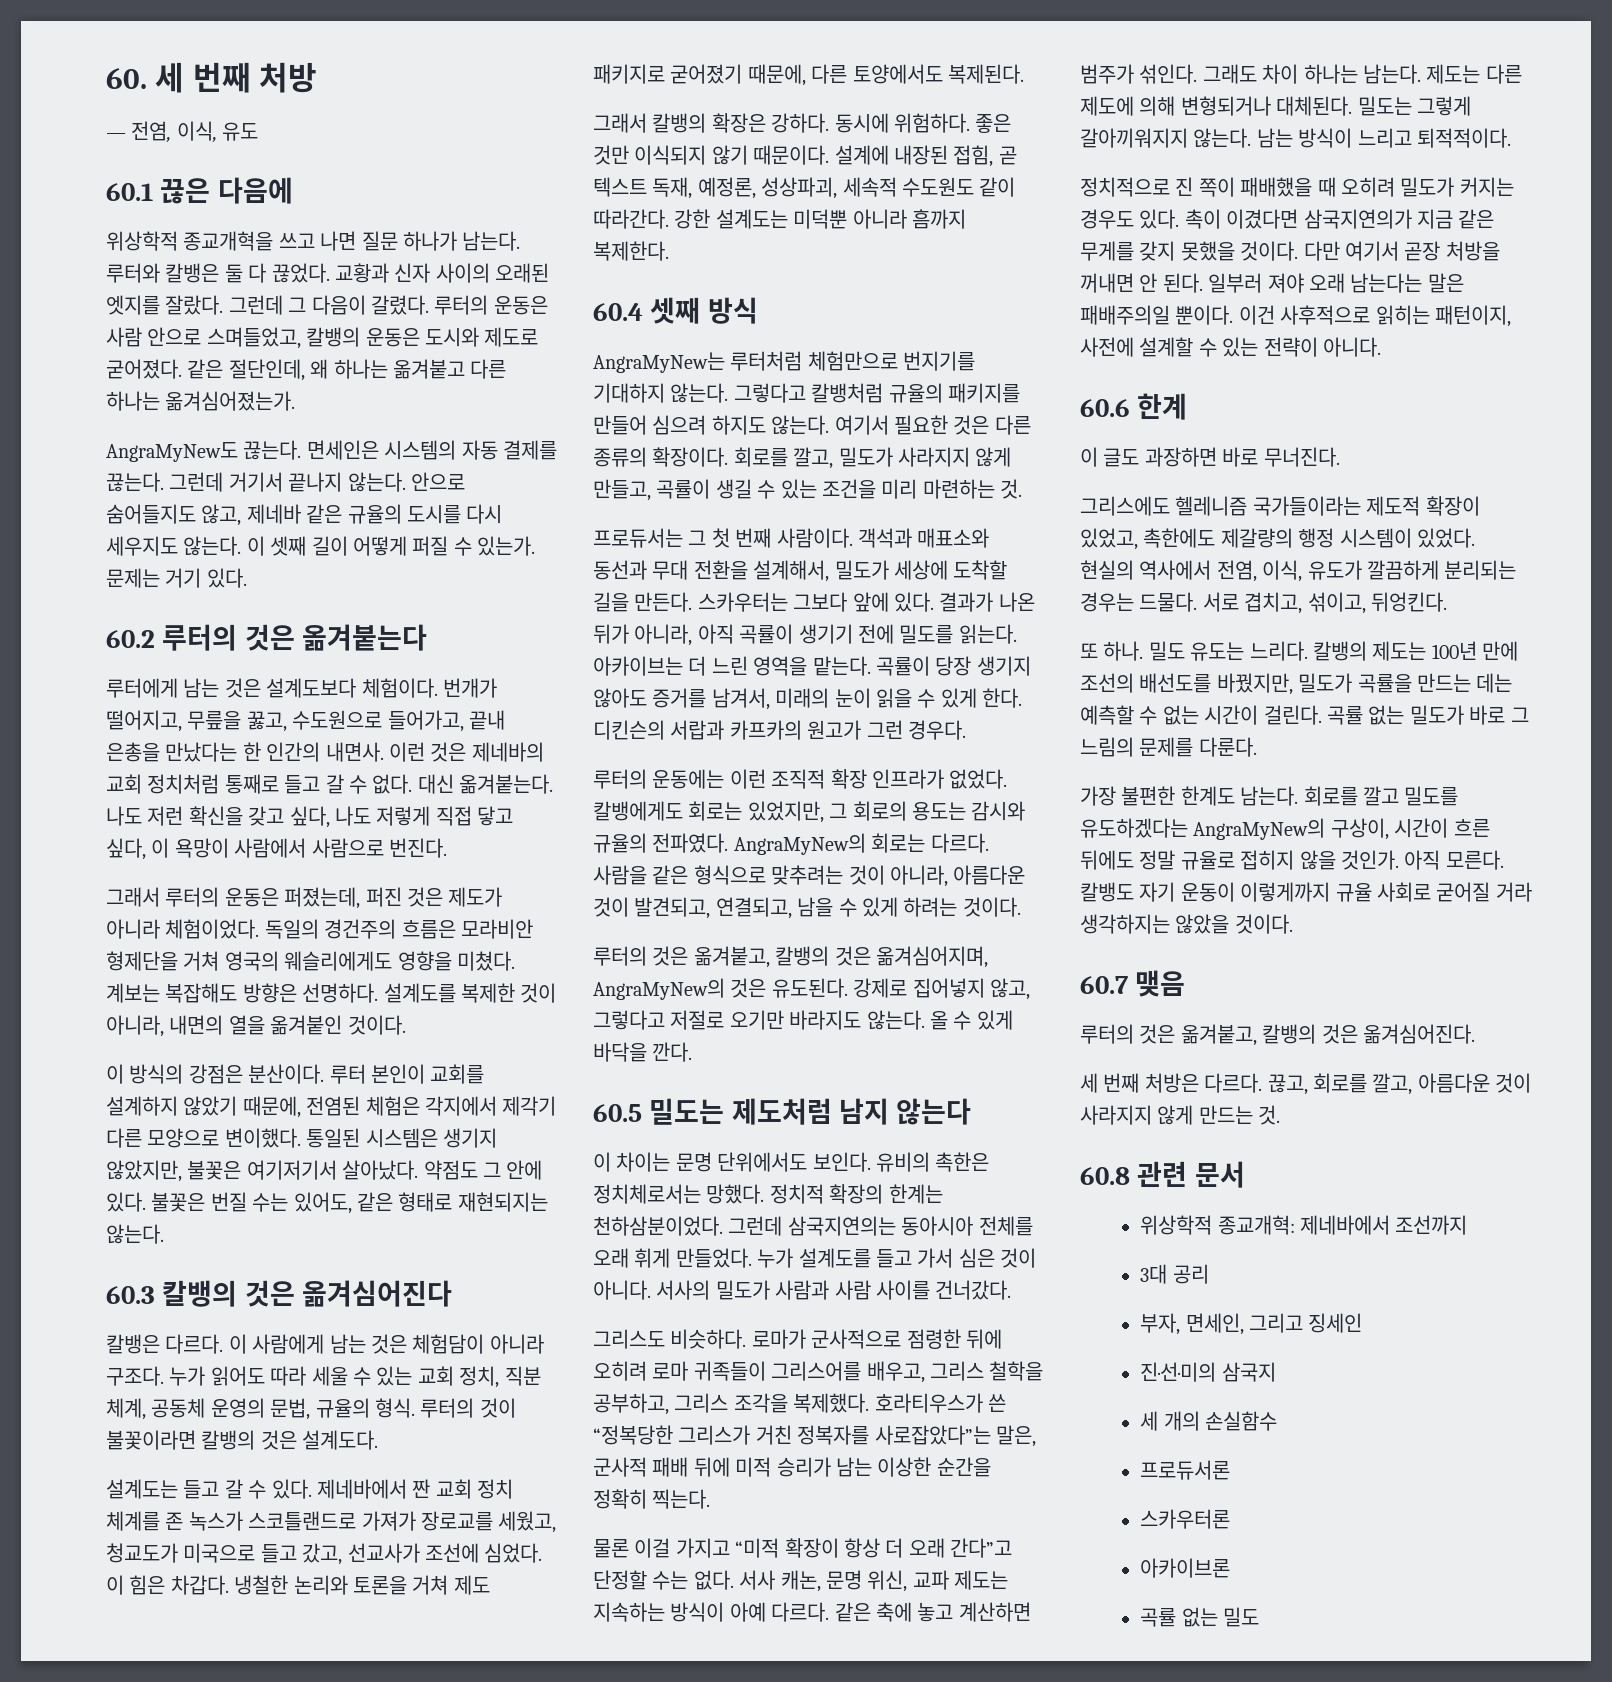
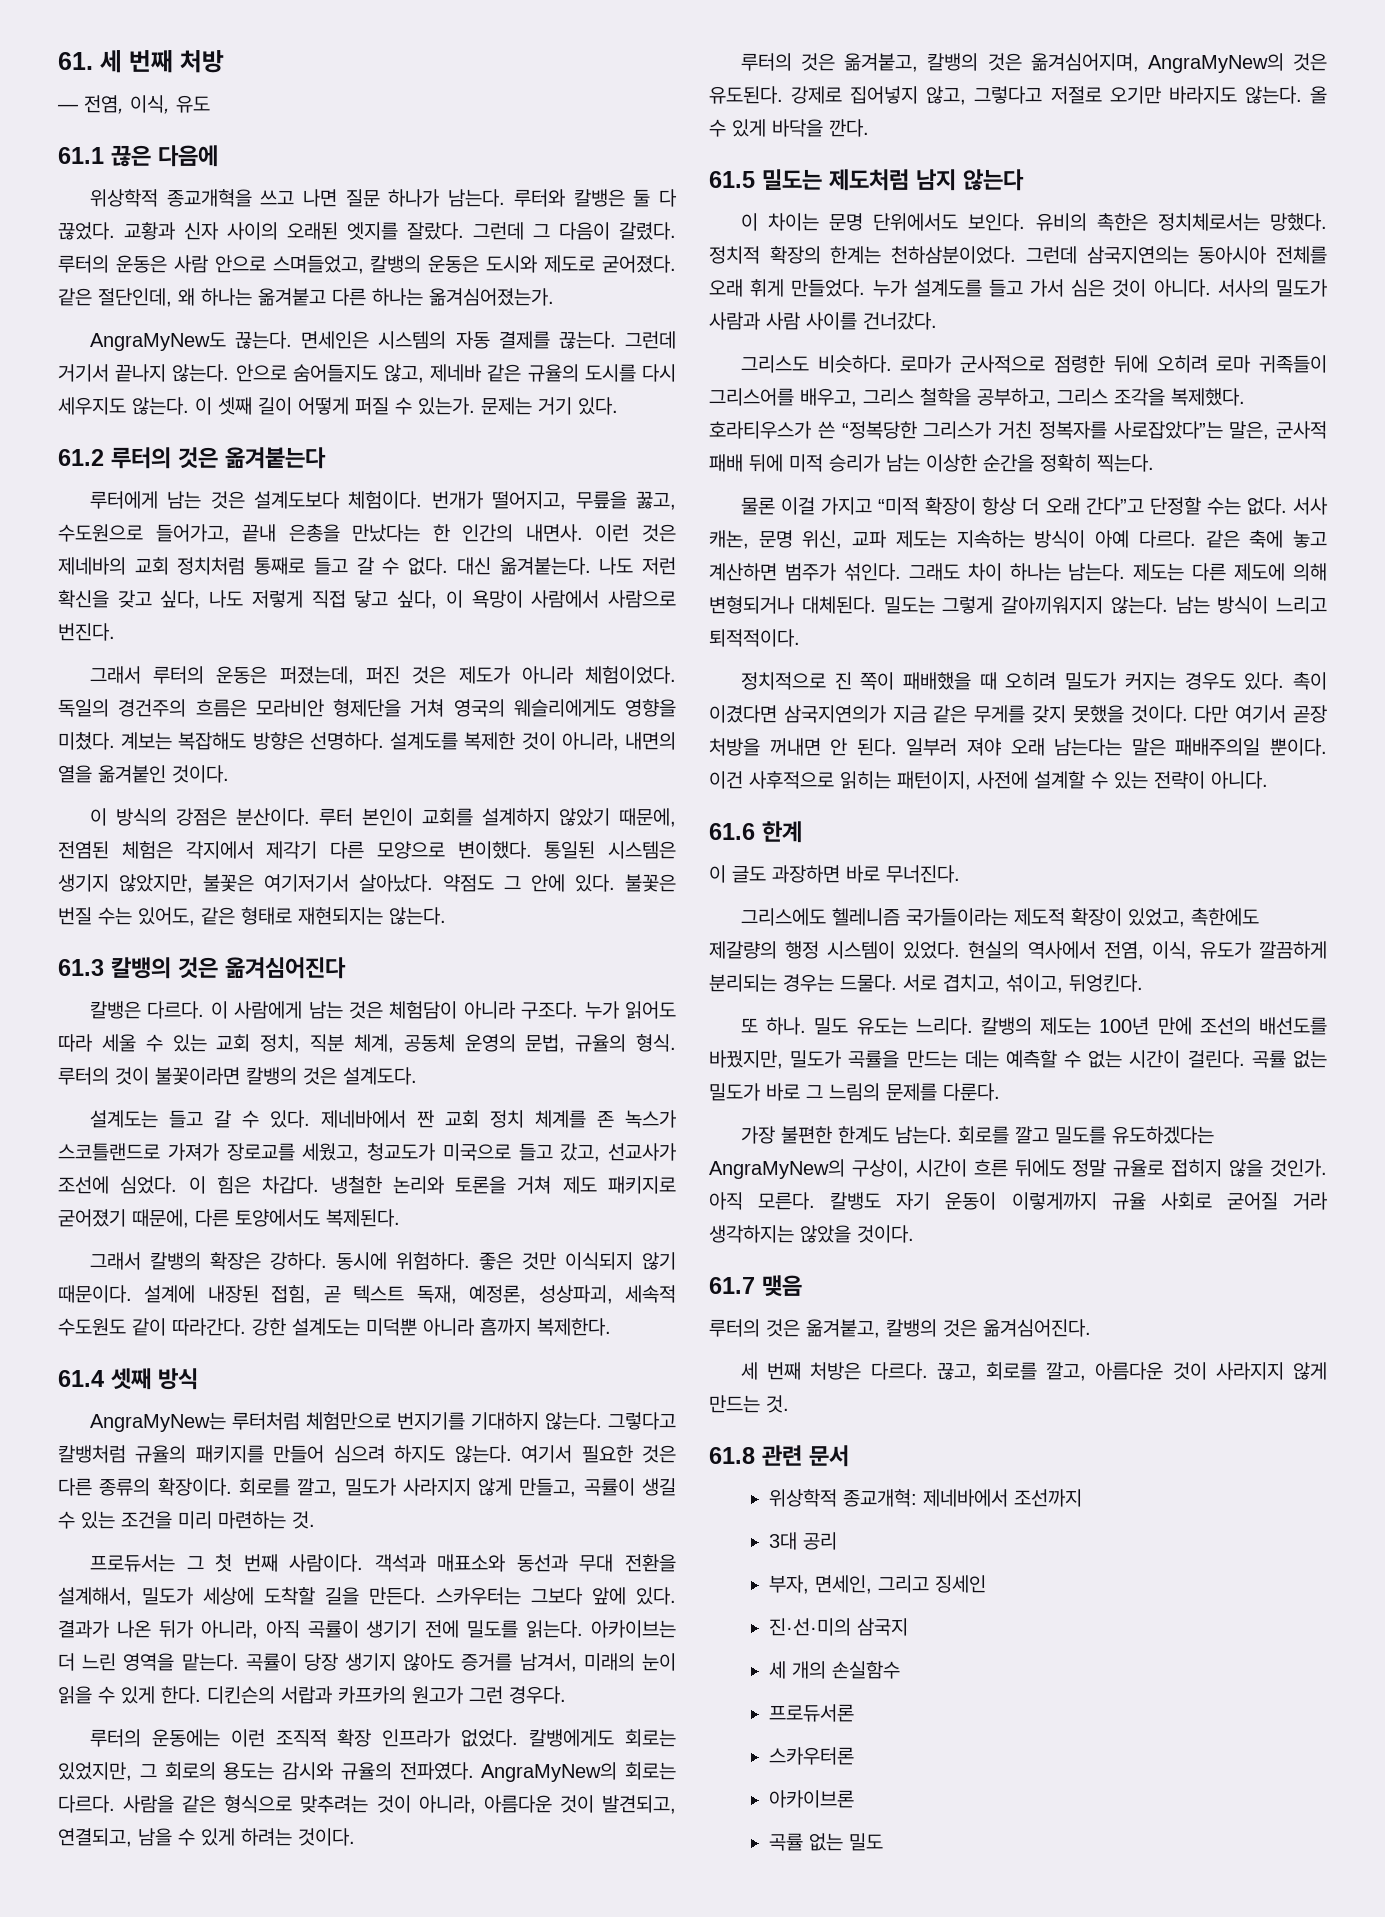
[106,68,147,89] 60. -> [58,52,93,70] 61.
[106,183,153,201] 60.1 -> [58,147,104,164] 61.1
[106,630,155,648] 60.2 -> [58,449,104,466] 61.2
[106,1286,155,1304] 60.3 -> [58,959,104,976] 61.3
[593,303,643,321] 60.4 -> [58,1370,104,1387] 61.4
[593,1104,642,1122] 60.5 -> [709,171,755,188] 61.5
[1080,399,1130,417] 60.6 -> [709,823,755,840] 61.6
[1080,976,1129,994] 60.7 -> [709,1277,755,1294] 61.7
[1080,1167,1130,1185] 60.8 -> [709,1447,755,1464] 61.8

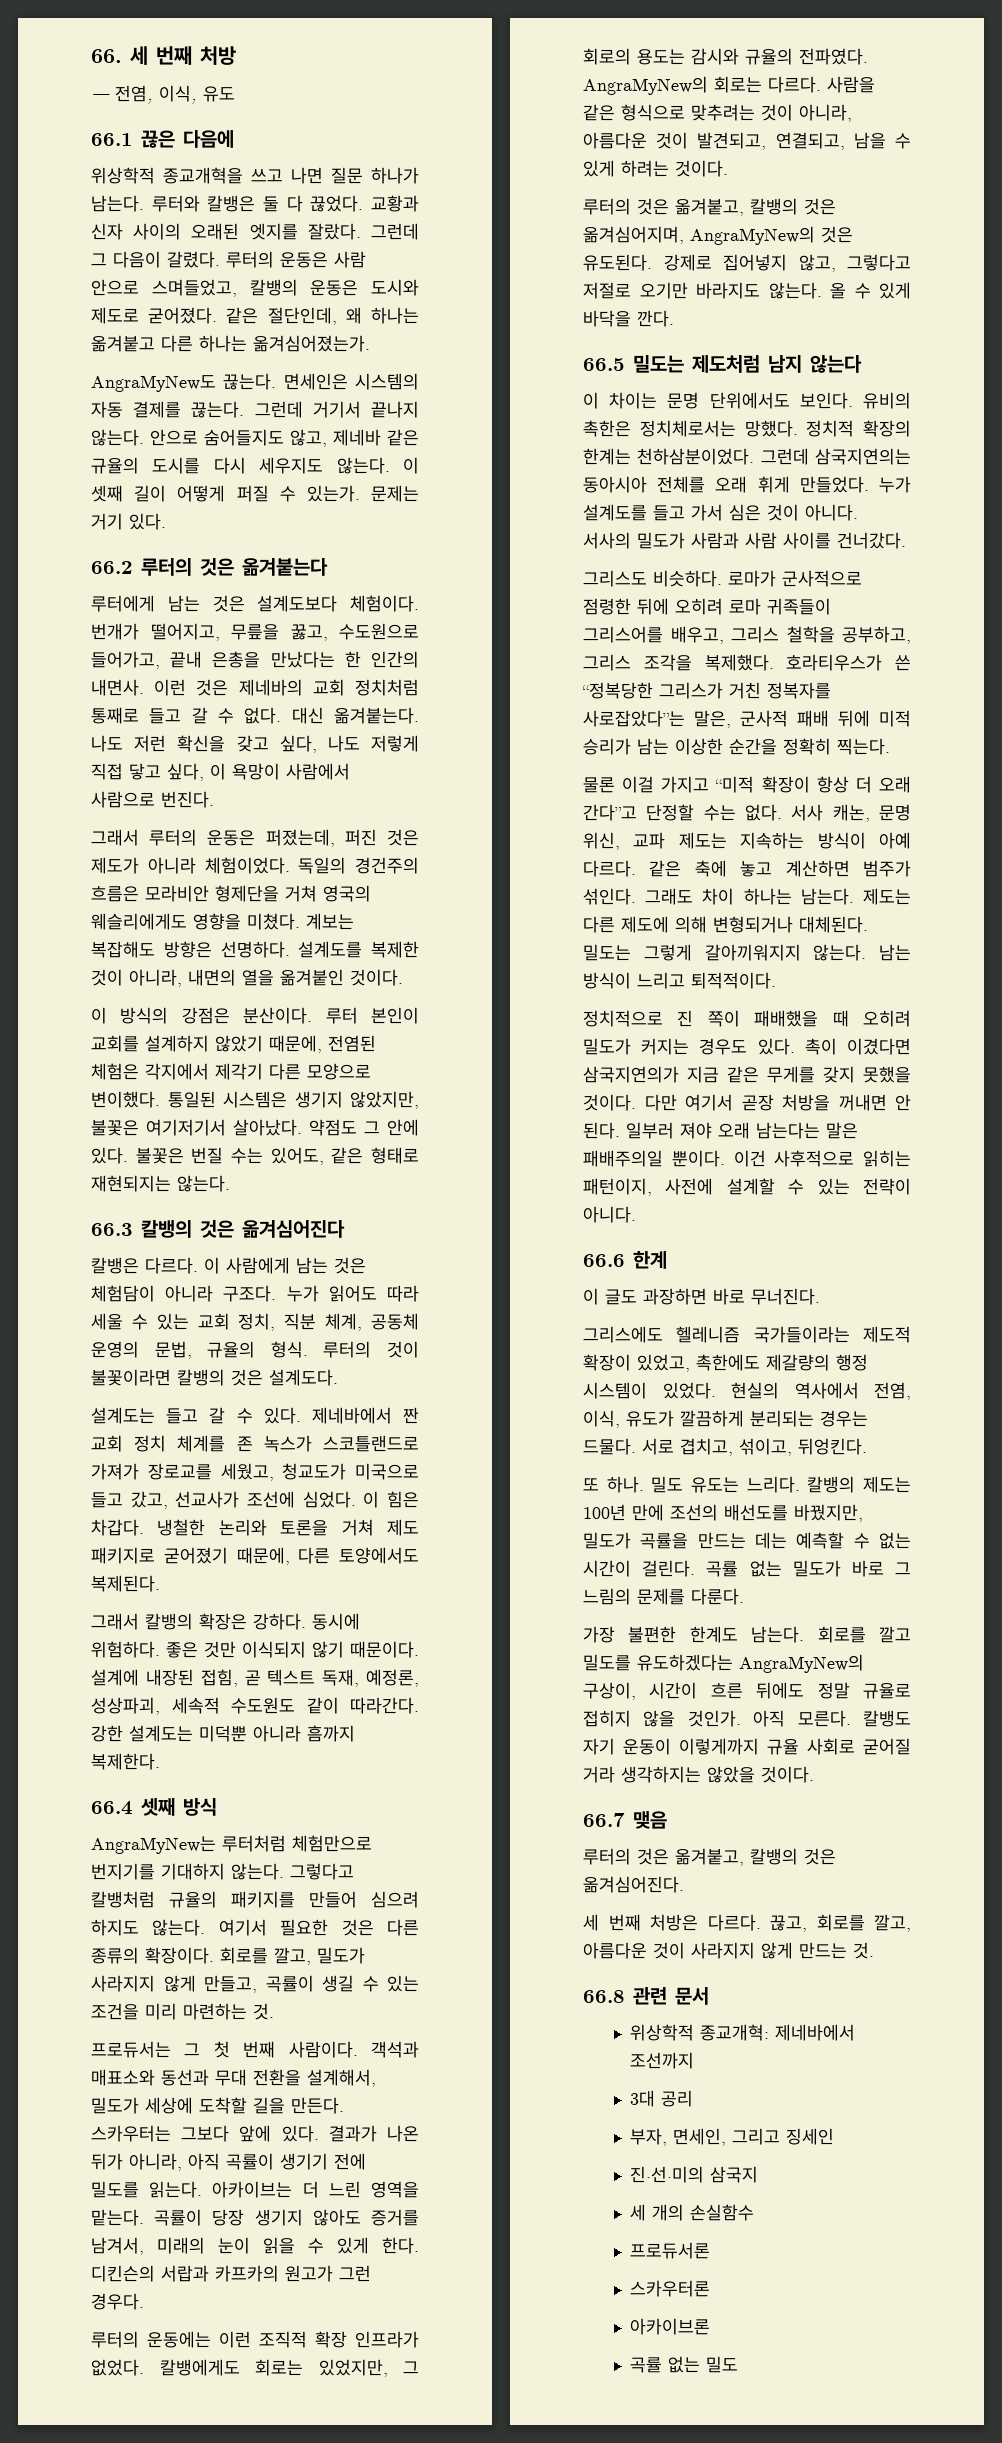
[58,52,93,70] 61. -> [91,49,122,63] 66.
[58,147,104,164] 61.1 -> [91,133,133,146] 66.1
[58,449,104,466] 61.2 -> [91,561,133,574] 66.2
[58,959,104,976] 61.3 -> [91,1223,133,1236] 66.3
[58,1370,104,1387] 61.4 -> [91,1801,133,1815] 66.4
[709,171,755,188] 61.5 -> [583,358,625,371] 66.5
[709,823,755,840] 61.6 -> [583,1254,625,1267] 66.6
[709,1277,755,1294] 61.7 -> [583,1813,625,1827] 66.7
[709,1447,755,1464] 61.8 -> [583,1990,625,2003] 66.8

